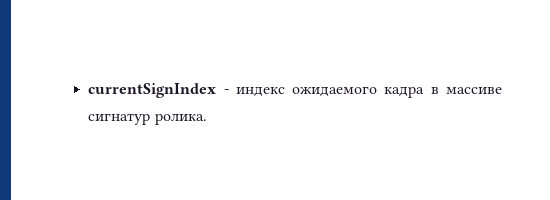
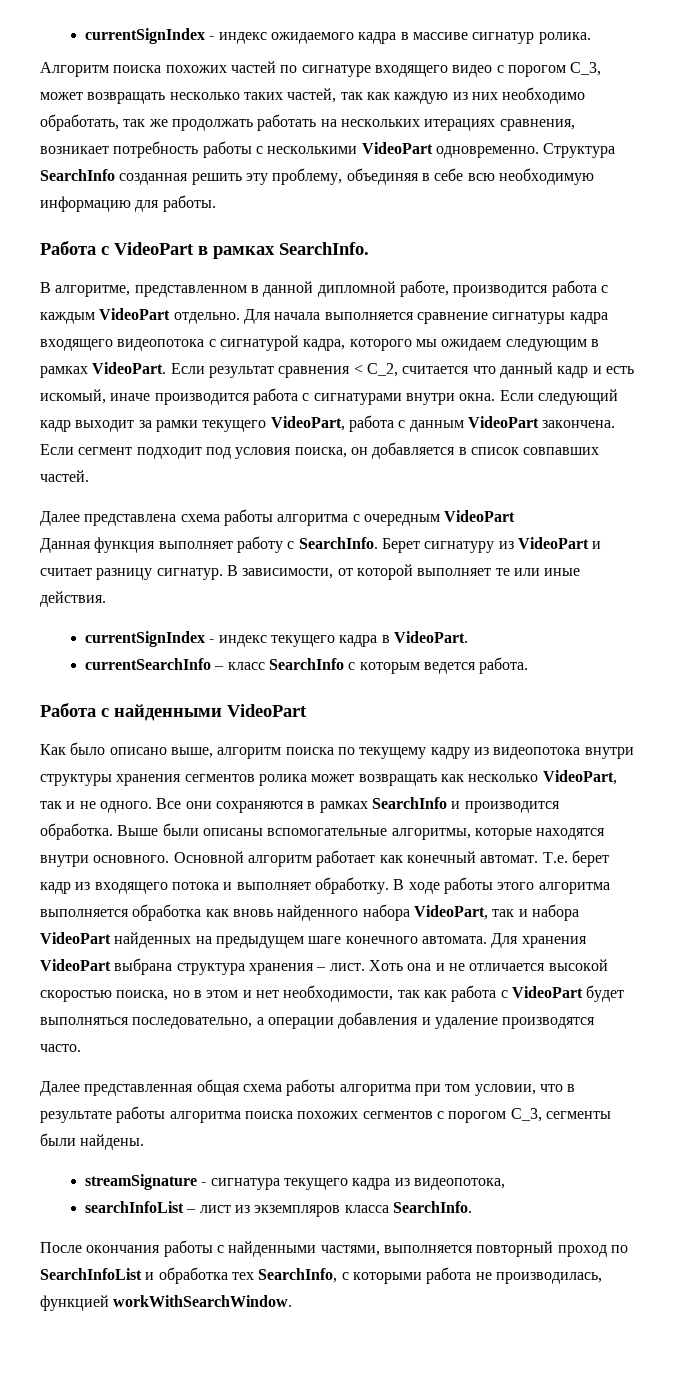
(207, 119) none -> [40,61,602,77] [40,87,586,104] [40,114,575,131] [40,141,616,158] [40,168,594,185] [40,195,216,212] [40,241,369,259] [40,280,608,297] [40,308,608,324] [40,335,599,351] [40,362,634,378] [40,388,618,405] [40,415,616,432] [40,442,600,459] [40,470,89,482] [40,509,516,526] [40,536,602,553] [40,564,581,580] [40,591,106,607] [84,631,468,647] [84,657,529,674] [40,703,307,721] [40,742,634,759] [40,770,617,786] [40,797,560,813] [40,823,606,840] [40,850,609,867] [40,877,610,894] [40,904,579,921] [40,932,587,948] [40,958,608,975] [40,985,625,1002] [40,1012,596,1029] [40,1044,81,1052] [40,1079,576,1096] [40,1106,611,1123] [40,1133,145,1150] [84,1174,505,1190] [84,1201,472,1217] [40,1240,628,1257] [40,1267,602,1284] [40,1295,293,1311] // Алгоритм поиска похожих частей по сигнатуре входящего видео с порогом C_3, может возвращать несколько таких частей, так как каждую из них необходимо обработать, так же продолжать работать на нескольких итерациях сравнения, возникает потребность работы с несколькими VideoPart одновременно. Структура SearchInfo созданная решить эту проблему, объединяя в себе всю необходимую информацию для работы. // Работа с VideoPart в рамках SearchInfo. // В алгоритме, представленном в данной дипломной работе, производится работа с каждым VideoPart отдельно. Для начала выполняется сравнение сигнатуры кадра входящего видеопотока с сигнатурой кадра, которого мы ожидаем следующим в рамках VideoPart. Если результат сравнения < C_2, считается что данный кадр и есть искомый, иначе производится работа с сигнатурами внутри окна. Если следующий кадр выходит за рамки текущего VideoPart, работа с данным VideoPart закончена. Если сегмент подходит под условия поиска, он добавляется в список совпавших частей. // Далее представлена схема работы алгоритма с очередным VideoPart // Данная функция выполняет работу с SearchInfo. Берет сигнатуру из VideoPart и считает разницу сигнатур. В зависимости, от которой выполняет те или иные действия. // currentSignIndex - индекс текущего кадра в VideoPart. // currentSearchInfo – класс SearchInfo с которым ведется работа. // Работа с найденными VideoPart // Как было описано выше, алгоритм поиска по текущему кадру из видеопотока внутри структуры хранения сегментов ролика может возвращать как несколько VideoPart, так и не одного. Все они сохраняются в рамках SearchInfo и производится обработка. Выше были описаны вспомогательные алгоритмы, которые находятся внутри основного. Основной алгоритм работает как конечный автомат. Т.е. берет кадр из входящего потока и выполняет обработку. В ходе работы этого алгоритма выполняется обработка как вновь найденного набора VideoPart, так и набора VideoPart найденных на предыдущем шаге конечного автомата. Для хранения VideoPart выбрана структура хранения – лист. Хоть она и не отличается высокой скоростью поиска, но в этом и нет необходимости, так как работа с VideoPart будет выполняться последовательно, а операции добавления и удаление производятся часто. // Далее представленная общая схема работы алгоритма при том условии, что в результате работы алгоритма поиска похожих сегментов с порогом C_3, сегменты были найдены. // streamSignature - сигнатура текущего кадра из видеопотока, // searchInfoList – лист из экземпляров класса SearchInfo. // После окончания работы с найденными частями, выполняется повторный проход по SearchInfoList и обработка тех SearchInfo, с которыми работа не производилась, функцией workWithSearchWindow.

